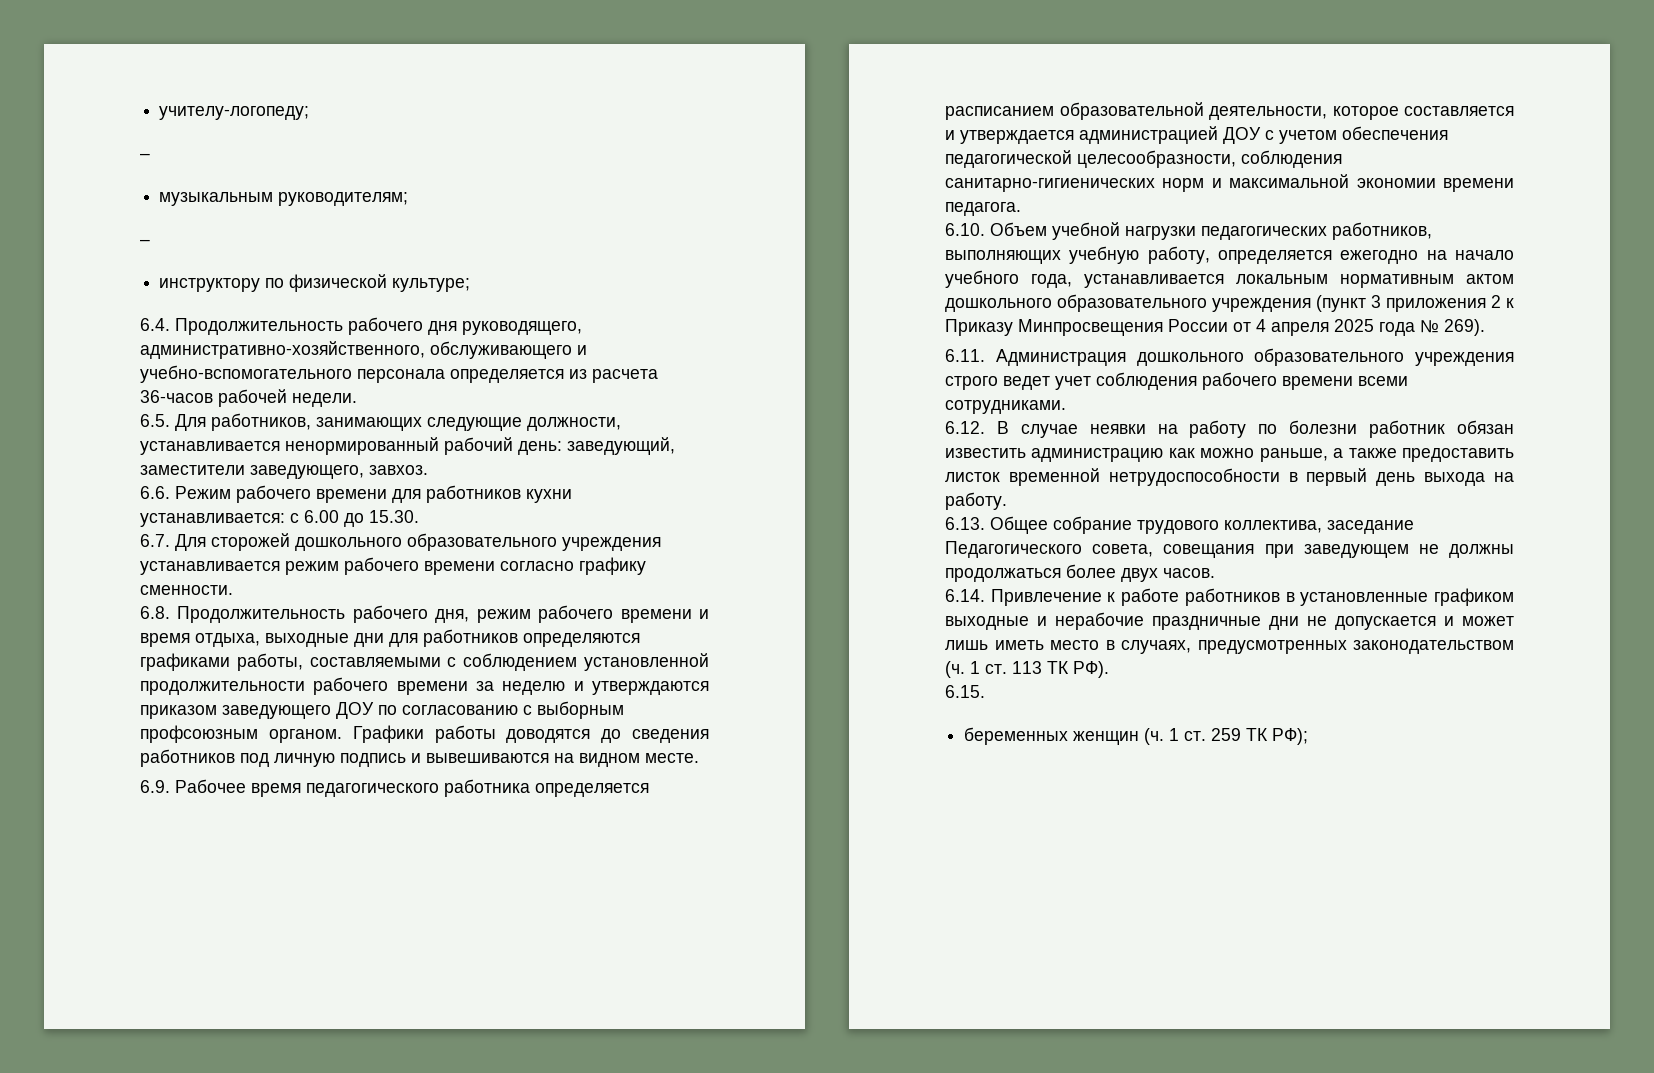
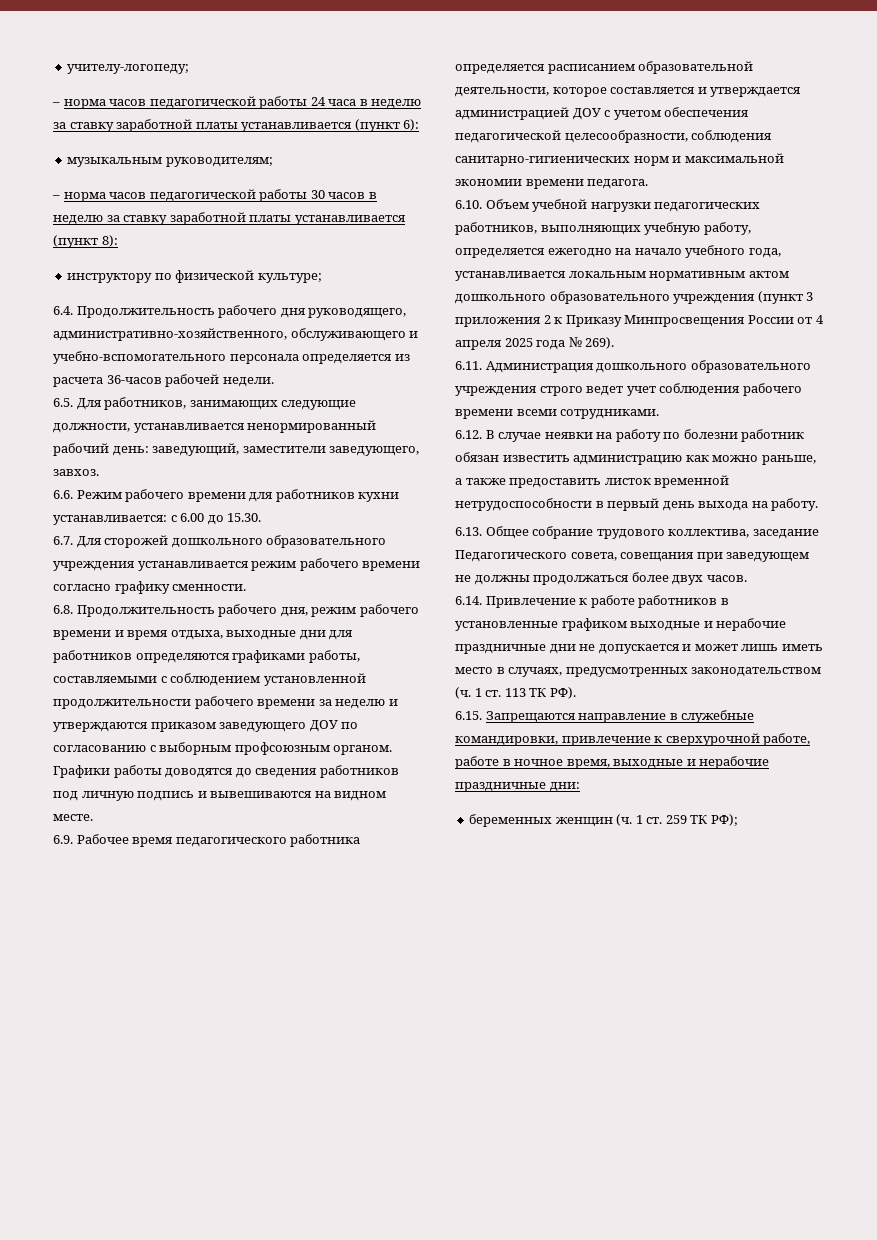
[159,192,409,206] [140,239,150,245] // музыкальным руководителям; // – -> [63,96,422,109] [53,119,420,132] [67,157,273,167] [52,189,377,202] [53,212,406,225] [53,235,118,248] норма часов педагогической работы 24 часа в неделю за ставку заработной платы устанавливается (пункт 6): // музыкальным руководителям; // – норма часов педагогической работы 30 часов в неделю за ставку заработной платы устанавливается (пункт 8):
(985, 691) none -> [485,710,755,723] [455,733,811,746] [455,756,770,769] [455,782,580,792] Запрещаются направление в служебные командировки, привлечение к сверхурочной работе, работе в ночное время, выходные и нерабочие праздничные дни:

